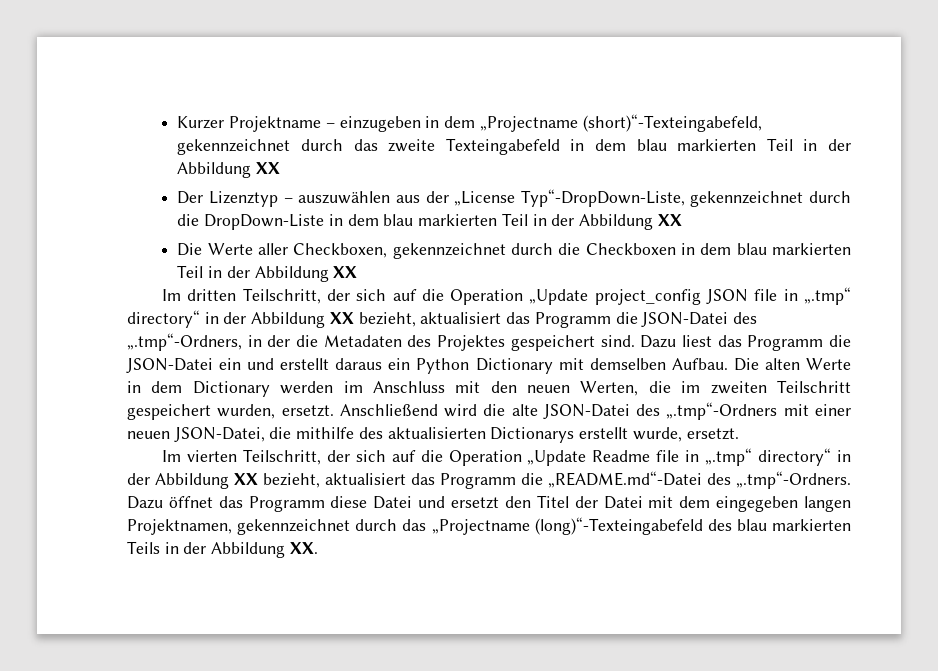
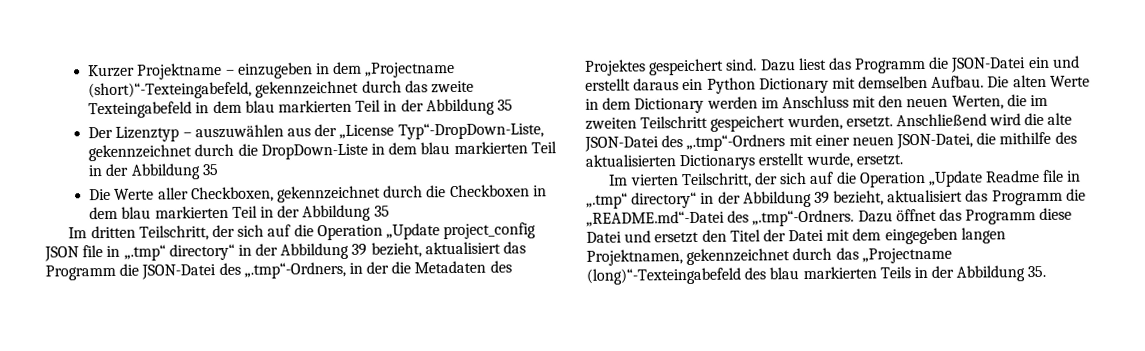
[256,162,281,174] XX -> [496,99,513,111] 35
[657,214,682,226] XX -> [201,164,218,176] 35
[333,266,358,278] XX -> [373,205,390,217] 35
[329,312,354,324] XX -> [351,243,368,256] 39
[234,473,258,485] XX -> [813,191,830,204] 39
[289,542,318,554] XX. -> [1027,265,1047,278] 35.

